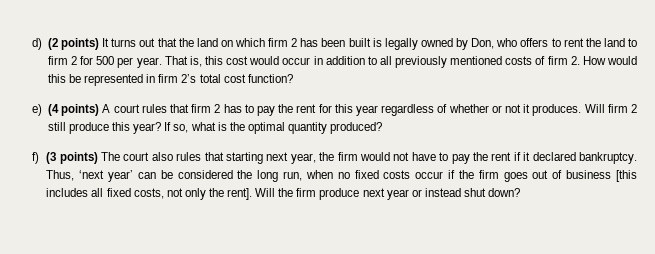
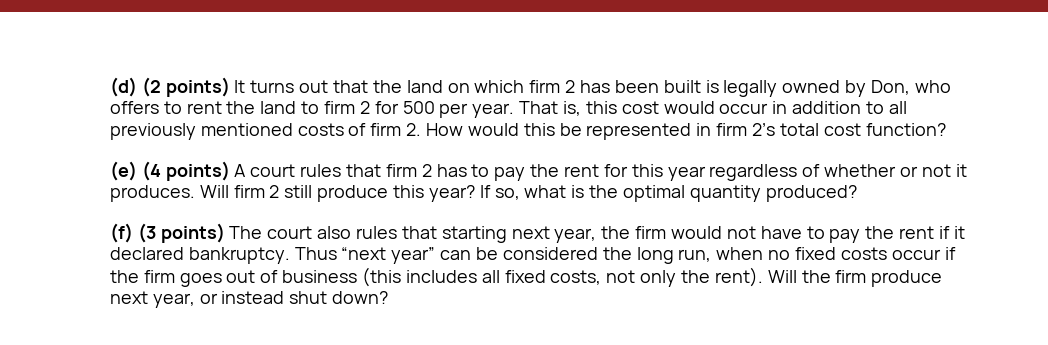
[32,38,43,50] d) -> [109,77,137,97] (d)
[32,104,43,116] e) -> [109,161,137,181] (e)
[32,152,40,164] f) -> [109,223,133,243] (f)
[46,170,133,182] Thus, ‘next year’ -> [294,247,436,264] Thus “next year”
[616,170,638,182] [this -> [362,267,402,287] (this
[227,188,253,200] rent]. -> [714,267,763,287] rent).
[386,189,409,200] year -> [152,293,195,308] year,

